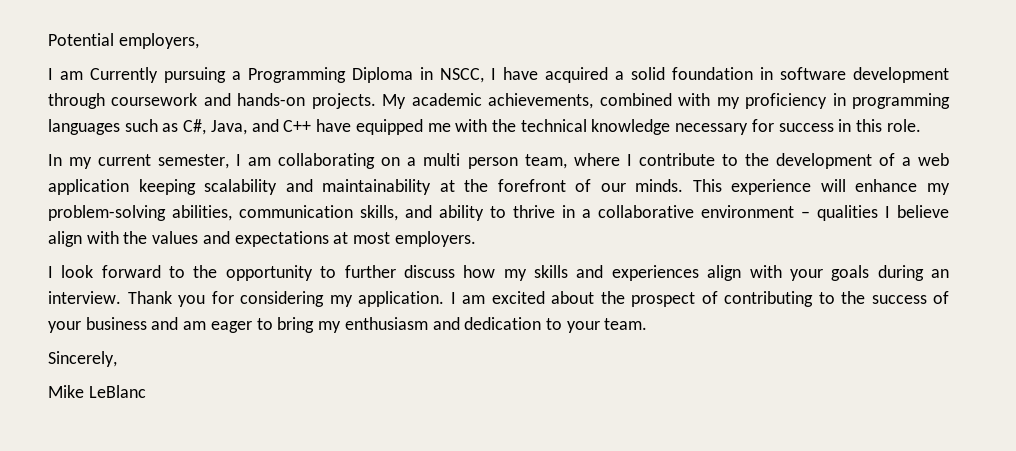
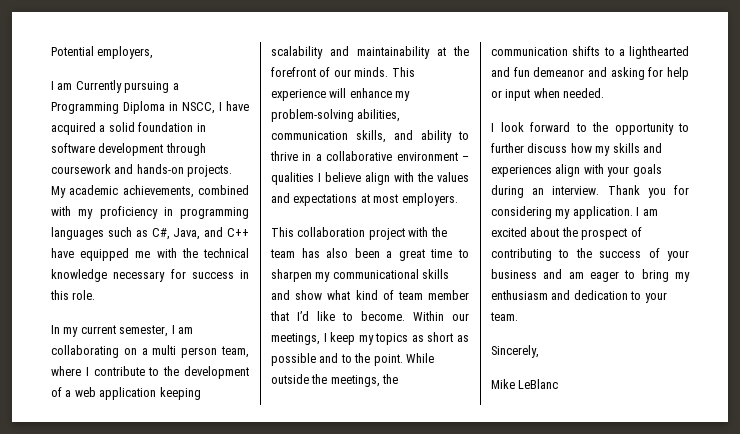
(476, 239) none -> [271,227,447,240] [270,248,469,261] [271,269,450,282] [271,290,469,300] [270,311,469,321] [271,332,469,345] [271,353,434,366] [271,374,399,387] [491,46,689,59] [491,67,689,80] [491,88,605,101] // This collaboration project with the team has also been a great time to sharpen my communicational skills and show what kind of team member that I’d like to become. Within our meetings, I keep my topics as short as possible and to the point. While outside the meetings, the communication shifts to a lighthearted and fun demeanor and asking for help or input when needed.

